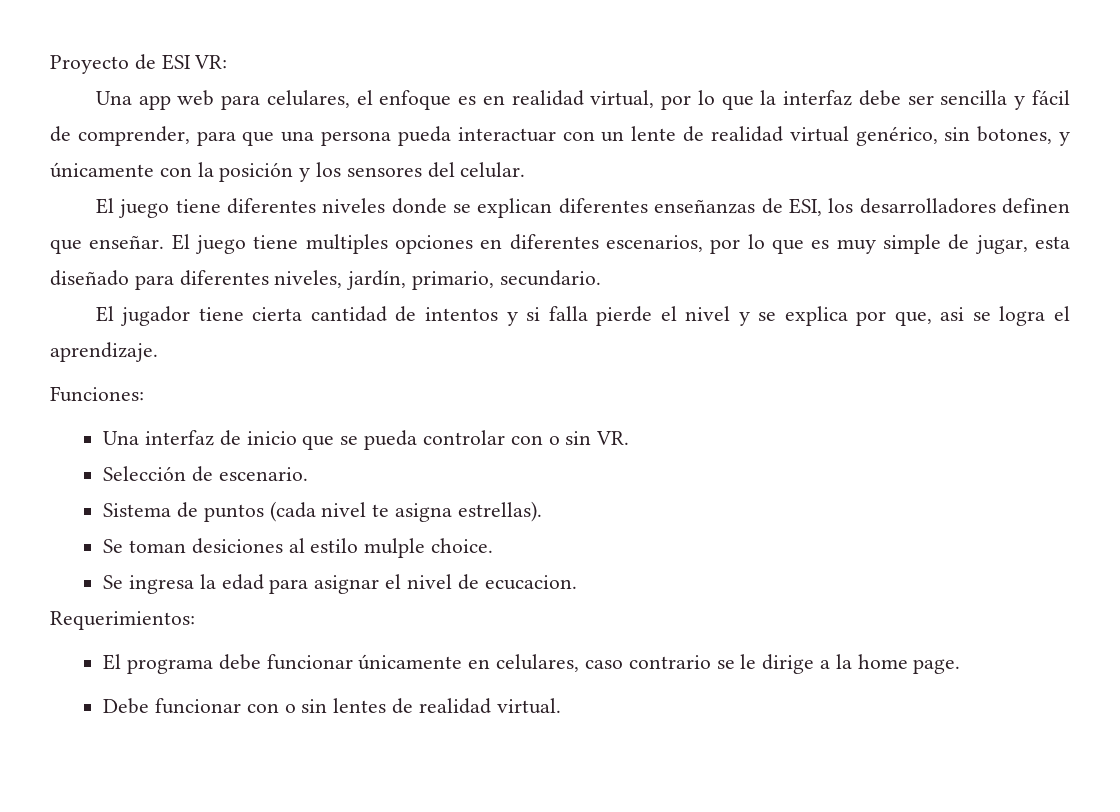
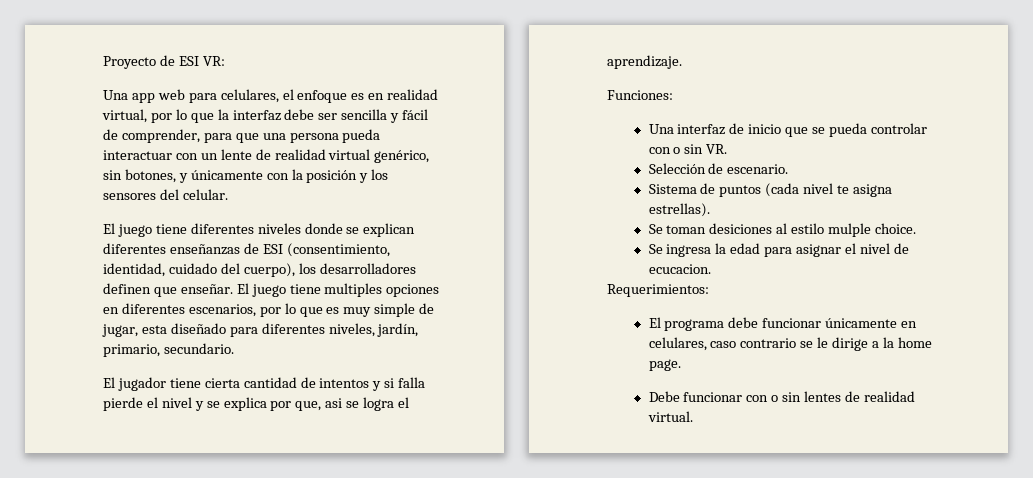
[788,198,822,216] ESI, -> [262,243,390,257] [103,263,295,277] ESI (consentimiento, identidad, cuidado del cuerpo),

